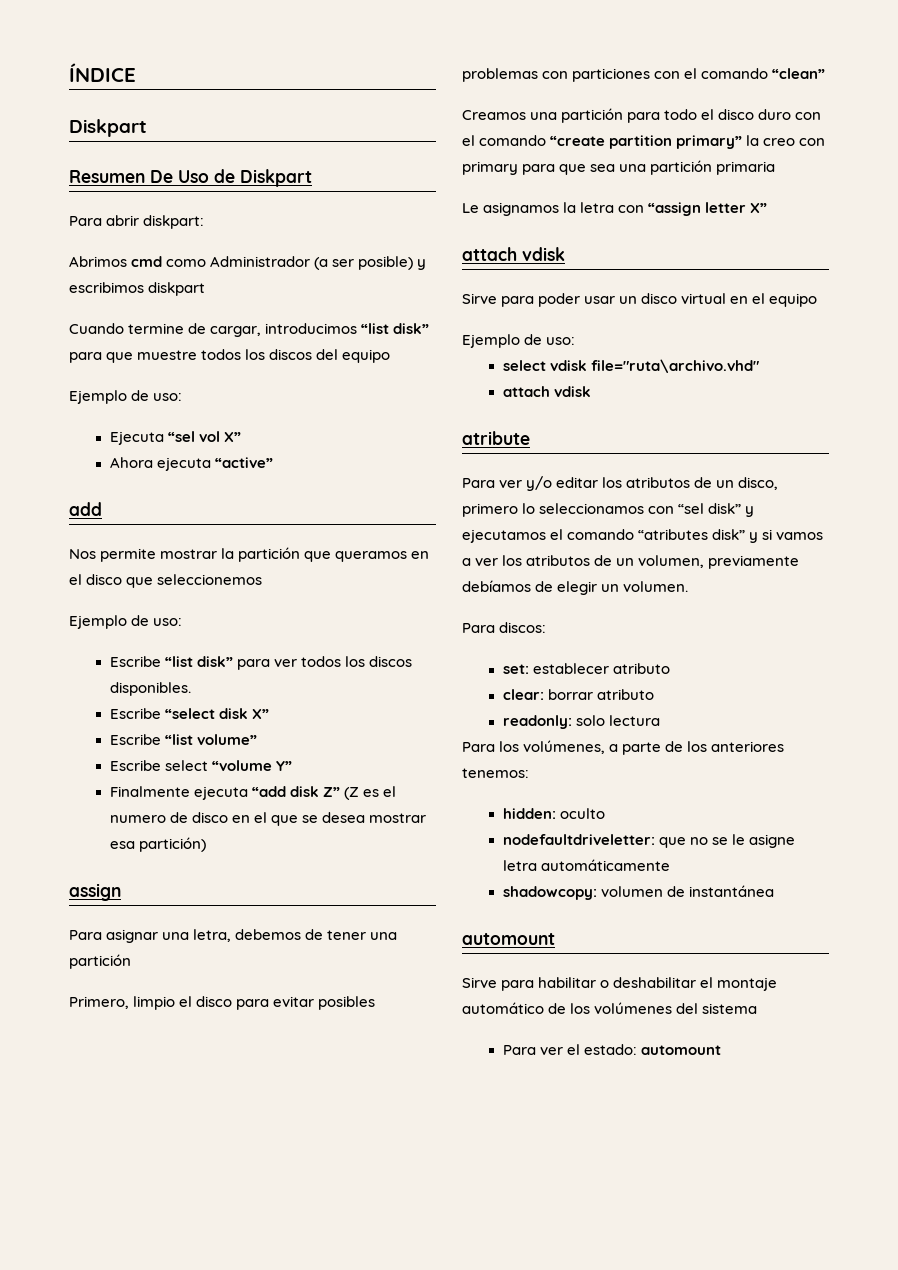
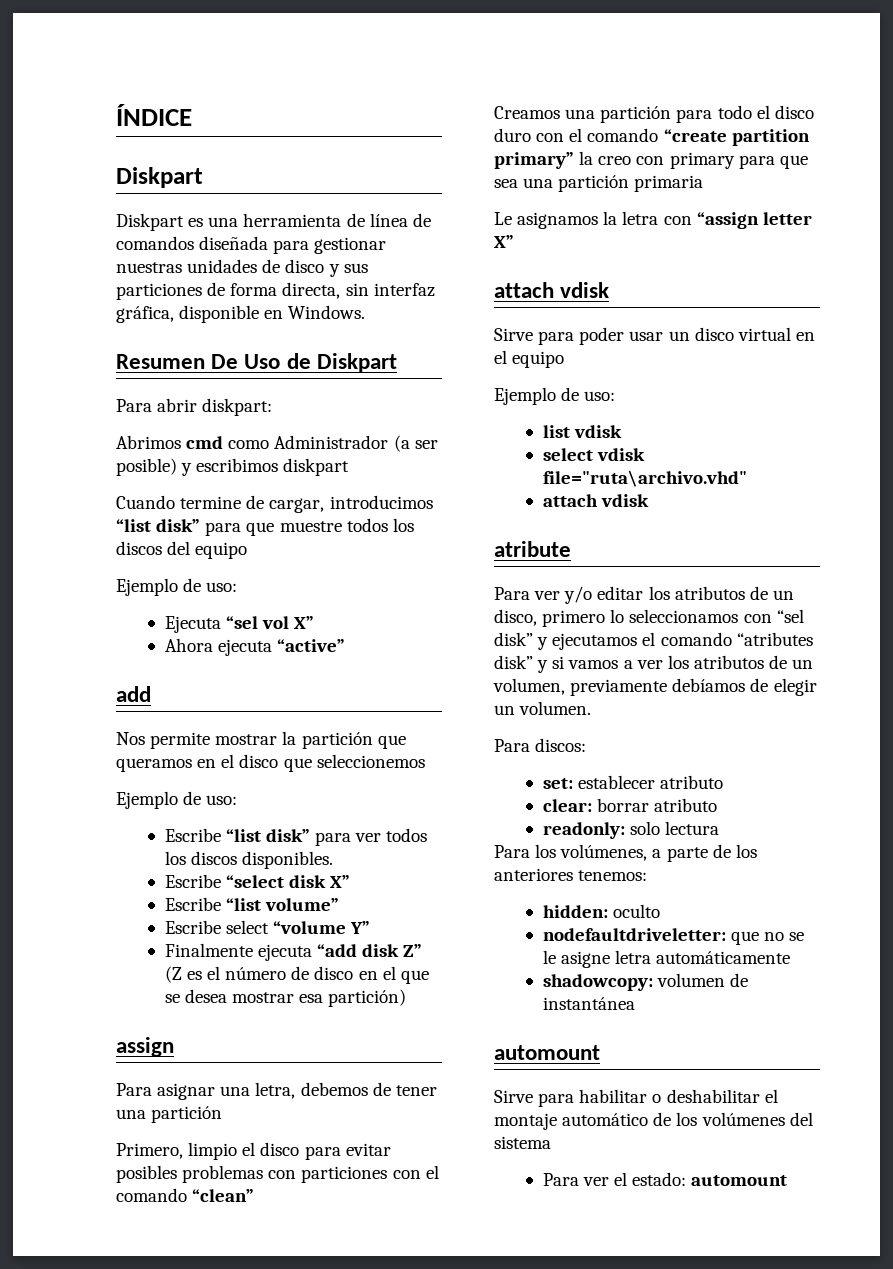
(147, 128) none -> [116,213,431,231] [116,236,387,254] [116,259,368,277] [116,282,435,300] [116,305,366,323] // Diskpart es una herramienta de línea de comandos diseñada para gestionar nuestras unidades de disco y sus particiones de forma directa, sin interfaz gráfica, disponible en Windows.
[109,815,166,823] numero -> [225,967,287,980] número
(576, 341) none -> [542,425,622,438] // list vdisk

